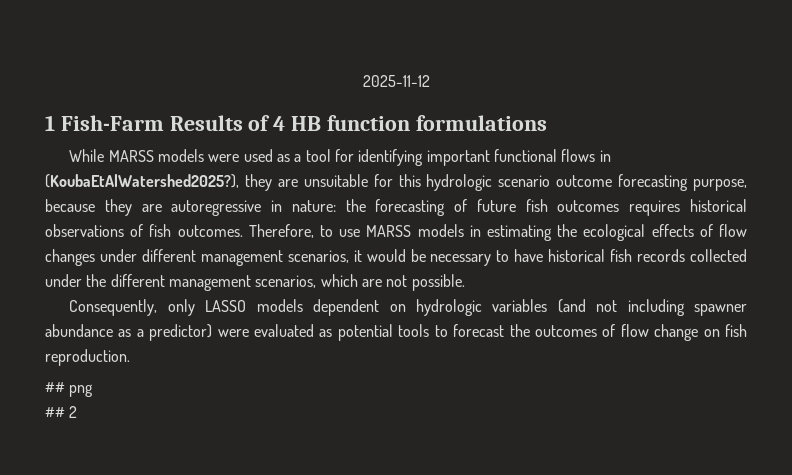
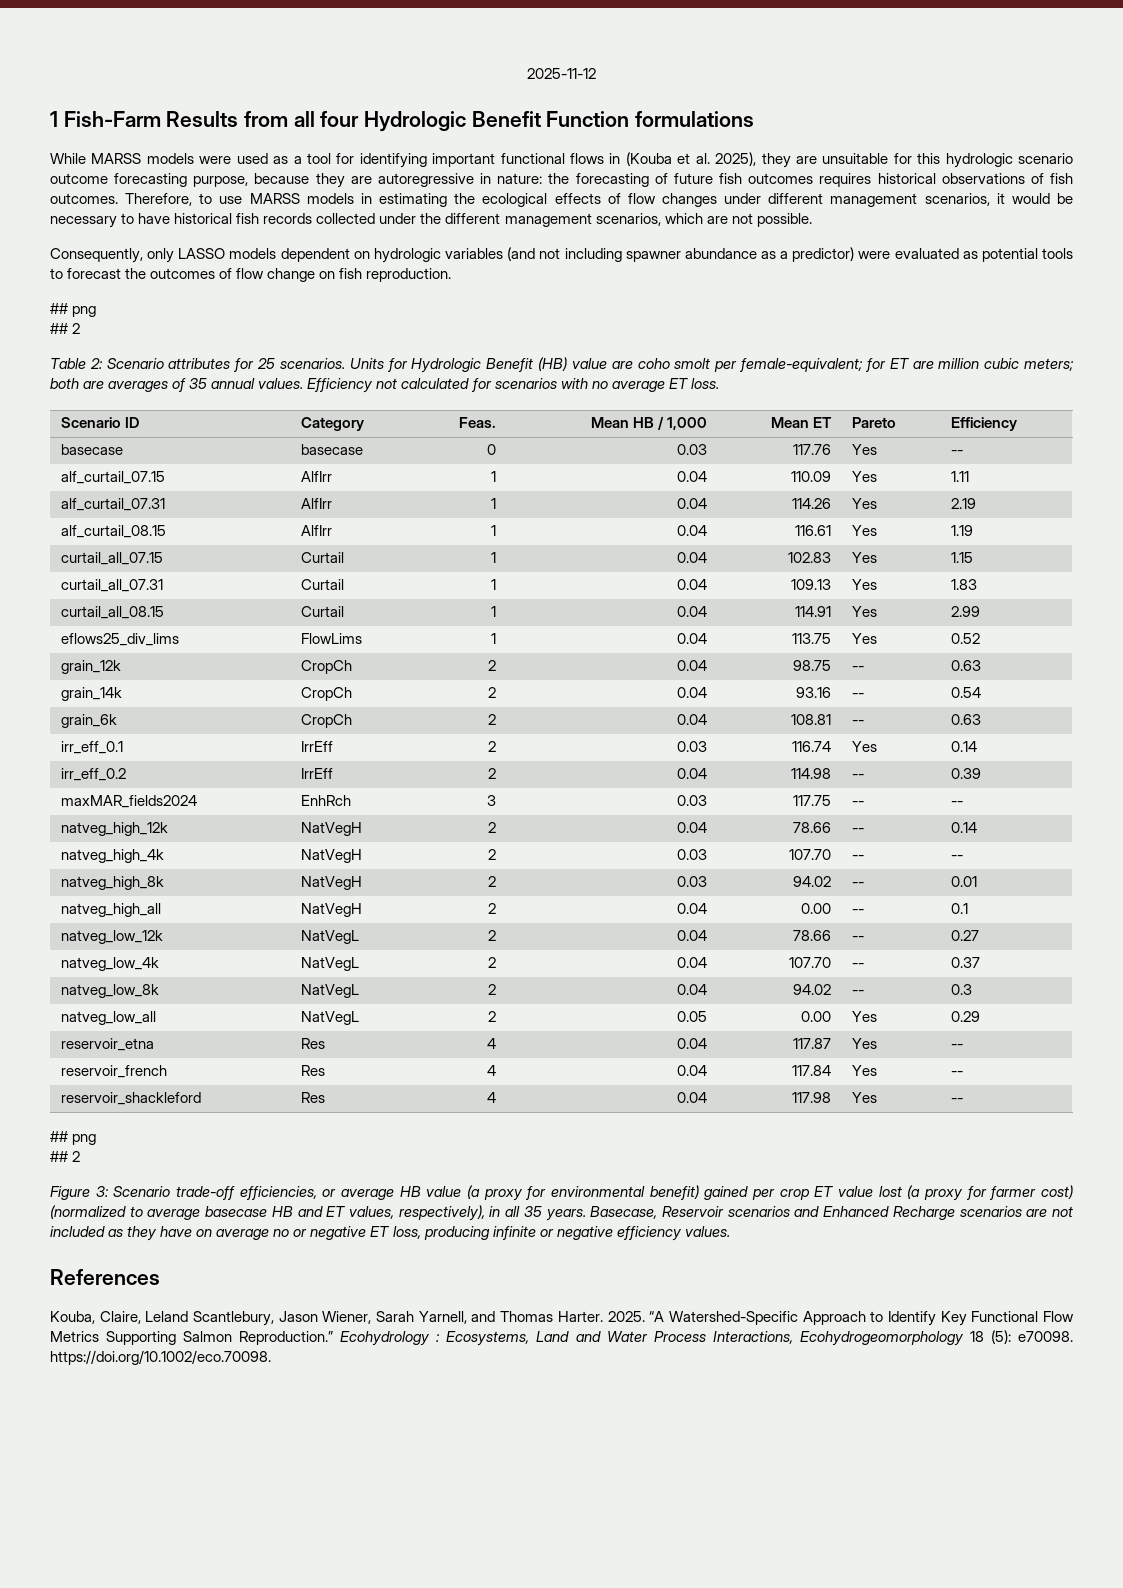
[248,115,410,131] of 4 HB function -> [244,111,630,132] from all four Hydrologic Benefit Function
[45,174,239,188] (KoubaEtAlWatershed2025?), -> [625,152,757,166] (Kouba et al. 2025),
(78, 412) none -> [50,357,1075,373] [50,378,719,393] [60,417,139,428] [300,417,364,431] [459,417,497,428] [590,416,708,430] [771,417,833,428] [851,417,896,428] [950,417,1017,431] [60,444,123,455] [300,444,363,455] [487,444,497,455] [677,444,708,455] [793,444,832,455] [851,444,877,455] [950,450,963,455] [60,471,165,484] [300,471,332,482] [491,471,497,482] [677,471,708,482] [791,471,832,482] [851,471,877,482] [950,471,969,482] [60,498,165,511] [300,498,332,509] [491,498,497,509] [677,498,708,509] [792,498,832,509] [851,498,877,509] [950,498,976,509] [60,525,166,538] [300,525,332,536] [491,525,497,536] [677,525,708,536] [795,525,832,536] [851,525,877,536] [950,525,973,536] [60,552,163,565] [300,552,344,563] [491,552,497,563] [677,552,708,563] [788,552,832,563] [851,552,877,563] [950,552,973,563] [60,579,163,592] [300,579,344,590] [491,579,497,590] [677,579,708,590] [791,579,832,590] [851,579,877,590] [950,579,977,590] [60,606,164,619] [300,606,344,617] [491,606,497,617] [677,606,708,617] [795,606,832,617] [851,606,877,617] [950,606,980,617] [60,633,179,646] [300,633,362,644] [491,633,497,644] [677,633,708,644] [792,633,832,644] [851,633,877,644] [950,633,980,644] [60,660,121,674] [300,660,352,674] [488,660,497,671] [677,660,708,671] [793,660,832,671] [851,666,864,671] [950,660,981,671] [60,687,122,701] [300,687,352,701] [488,687,497,698] [677,687,708,698] [796,687,832,698] [851,693,864,698] [950,687,981,698] [60,714,117,728] [300,714,352,728] [488,714,497,725] [677,714,708,725] [791,714,832,725] [851,720,864,725] [950,714,981,725] [60,741,123,754] [300,741,333,752] [488,741,497,752] [677,741,708,752] [792,741,832,752] [851,741,877,752] [950,741,977,752] [60,768,126,781] [300,768,333,779] [488,768,497,779] [677,768,708,779] [791,768,832,779] [851,774,864,779] [950,768,981,779] [60,795,197,808] [300,795,351,806] [487,795,497,806] [677,795,708,806] [793,795,832,806] [851,801,864,806] [950,801,963,806] [60,822,168,836] [300,822,362,836] [488,822,497,833] [677,822,708,833] [793,822,832,833] [851,828,864,833] [950,822,977,833] [60,849,164,863] [300,849,362,863] [488,849,497,860] [677,849,708,860] [789,849,832,860] [851,855,864,860] [950,855,963,860] [60,876,164,890] [300,876,362,890] [488,876,497,887] [677,876,708,887] [793,876,832,887] [851,882,864,887] [950,876,977,887] [60,903,161,917] [300,903,362,917] [488,903,497,914] [677,903,708,914] [801,903,832,914] [851,909,864,914] [950,903,968,914] [60,930,163,944] [300,930,359,944] [488,930,497,941] [677,930,708,941] [793,930,832,941] [851,936,864,941] [950,930,979,941] [60,957,159,971] [300,957,359,971] [488,957,497,968] [677,957,708,968] [789,957,832,968] [851,963,864,968] [950,957,980,968] [60,984,159,998] [300,984,359,998] [488,984,497,995] [677,984,708,995] [793,984,832,995] [851,990,864,995] [950,984,972,995] [60,1011,156,1025] [300,1011,359,1025] [488,1011,497,1022] [677,1011,708,1022] [801,1011,832,1022] [851,1011,877,1022] [950,1011,980,1022] [60,1038,154,1051] [300,1038,325,1049] [487,1038,497,1049] [677,1038,708,1049] [793,1038,832,1049] [851,1038,877,1049] [950,1044,963,1049] [60,1065,167,1078] [300,1065,325,1076] [487,1065,497,1076] [677,1065,708,1076] [792,1065,832,1076] [851,1065,877,1076] [950,1071,963,1076] [60,1092,201,1105] [300,1092,325,1103] [487,1092,497,1103] [677,1092,708,1103] [792,1092,832,1103] [851,1092,877,1103] [950,1098,963,1103] [50,1131,97,1145] [50,1151,81,1162] [50,1185,1073,1201] [50,1205,1073,1221] [50,1226,730,1241] [50,1269,160,1285] [50,1311,1075,1326] [50,1330,1074,1346] [50,1350,271,1365] // Table 2: Scenario attributes for 25 scenarios. Units for Hydrologic Benefit (HB) value are coho smolt per female-equivalent; for ET are million cubic meters; both are averages of 35 annual values. Efficiency not calculated for scenarios with no average ET loss. // Scenario ID | Category | Feas. | Mean HB / 1,000 | Mean ET | Pareto | Efficiency // basecase | basecase | 0 | 0.03 | 117.76 | Yes | -- // alf_curtail_07.15 | AlfIrr | 1 | 0.04 | 110.09 | Yes | 1.11 // alf_curtail_07.31 | AlfIrr | 1 | 0.04 | 114.26 | Yes | 2.19 // alf_curtail_08.15 | AlfIrr | 1 | 0.04 | 116.61 | Yes | 1.19 // curtail_all_07.15 | Curtail | 1 | 0.04 | 102.83 | Yes | 1.15 // curtail_all_07.31 | Curtail | 1 | 0.04 | 109.13 | Yes | 1.83 // curtail_all_08.15 | Curtail | 1 | 0.04 | 114.91 | Yes | 2.99 // eflows25_div_lims | FlowLims | 1 | 0.04 | 113.75 | Yes | 0.52 // grain_12k | CropCh | 2 | 0.04 | 98.75 | -- | 0.63 // grain_14k | CropCh | 2 | 0.04 | 93.16 | -- | 0.54 // grain_6k | CropCh | 2 | 0.04 | 108.81 | -- | 0.63 // irr_eff_0.1 | IrrEff | 2 | 0.03 | 116.74 | Yes | 0.14 // irr_eff_0.2 | IrrEff | 2 | 0.04 | 114.98 | -- | 0.39 // maxMAR_fields2024 | EnhRch | 3 | 0.03 | 117.75 | -- | -- // natveg_high_12k | NatVegH | 2 | 0.04 | 78.66 | -- | 0.14 // natveg_high_4k | NatVegH | 2 | 0.03 | 107.70 | -- | -- // natveg_high_8k | NatVegH | 2 | 0.03 | 94.02 | -- | 0.01 // natveg_high_all | NatVegH | 2 | 0.04 | 0.00 | -- | 0.1 // natveg_low_12k | NatVegL | 2 | 0.04 | 78.66 | -- | 0.27 // natveg_low_4k | NatVegL | 2 | 0.04 | 107.70 | -- | 0.37 // natveg_low_8k | NatVegL | 2 | 0.04 | 94.02 | -- | 0.3 // natveg_low_all | NatVegL | 2 | 0.05 | 0.00 | Yes | 0.29 // reservoir_etna | Res | 4 | 0.04 | 117.87 | Yes | -- // reservoir_french | Res | 4 | 0.04 | 117.84 | Yes | -- // reservoir_shackleford | Res | 4 | 0.04 | 117.98 | Yes | -- // ## png // ## 2 // Figure 3: Scenario trade-off efficiencies, or average HB value (a proxy for environmental benefit) gained per crop ET value lost (a proxy for farmer cost) (normalized to average basecase HB and ET values, respectively), in all 35 years. Basecase, Reservoir scenarios and Enhanced Recharge scenarios are not included as they have on average no or negative ET loss, producing infinite or negative efficiency values. // References // Kouba, Claire, Leland Scantlebury, Jason Wiener, Sarah Yarnell, and Thomas Harter. 2025. “A Watershed-Specific Approach to Identify Key Functional Flow Metrics Supporting Salmon Reproduction.” Ecohydrology : Ecosystems, Land and Water Process Interactions, Ecohydrogeomorphology 18 (5): e70098. https://doi.org/10.1002/eco.70098.

